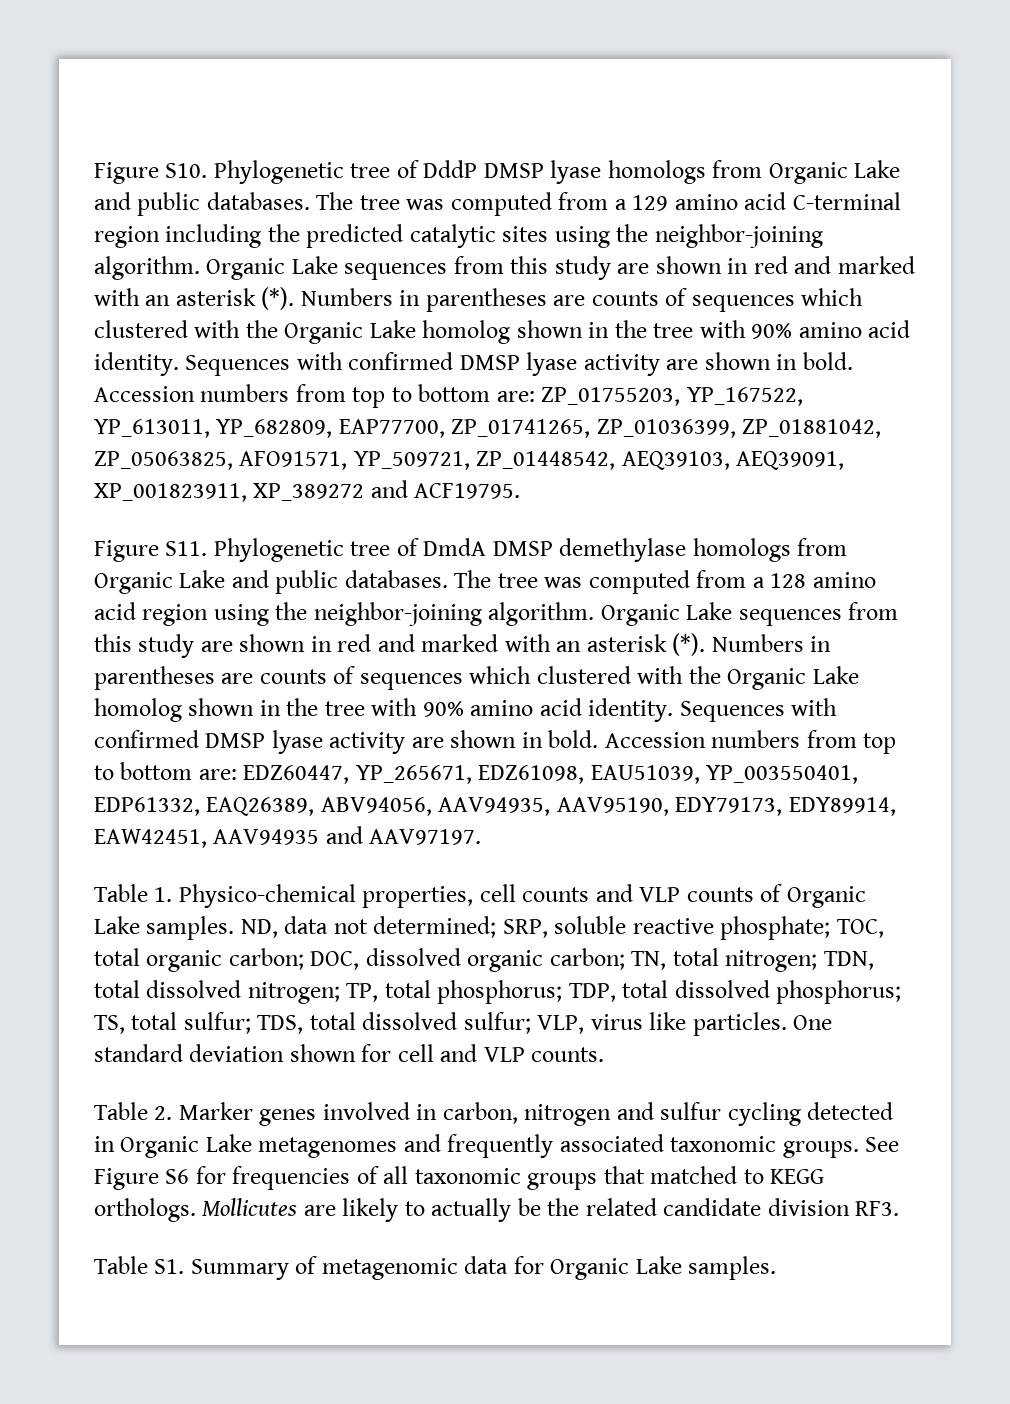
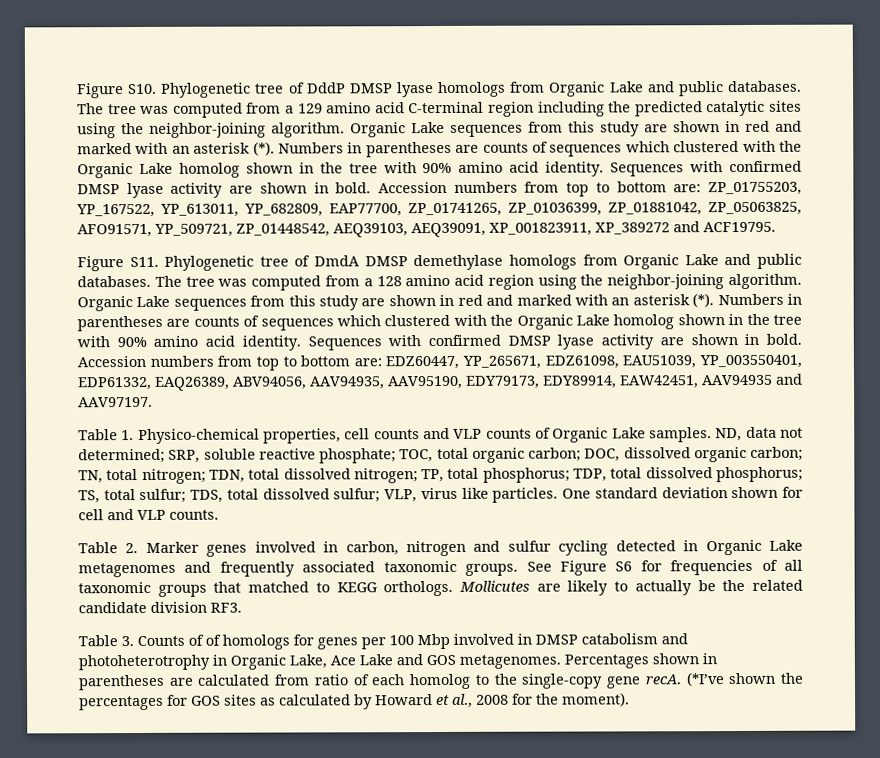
[154,1256,777,1280] S1. Summary of metagenomic data for Organic Lake samples. -> [121,633,688,650] [78,653,717,671] [78,672,805,691] [79,692,630,711] 3. Counts of of homologs for genes per 100 Mbp involved in DMSP catabolism and photoheterotrophy in Organic Lake, Ace Lake and GOS metagenomes. Percentages shown in parentheses are calculated from ratio of each homolog to the single-copy gene recA. (*I’ve shown the percentages for GOS sites as calculated by Howard et al., 2008 for the moment).

